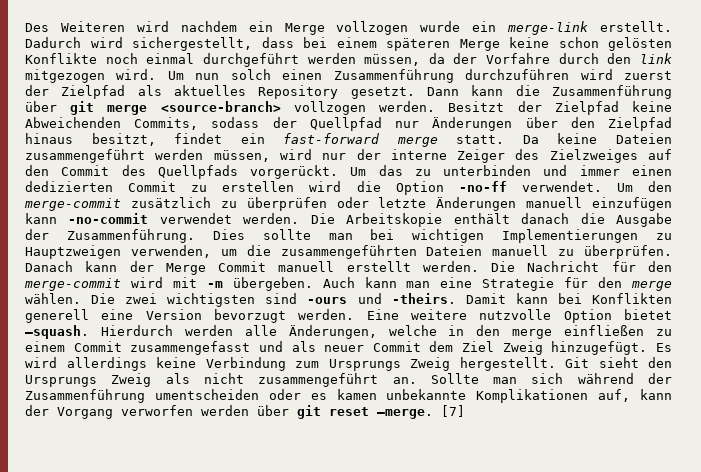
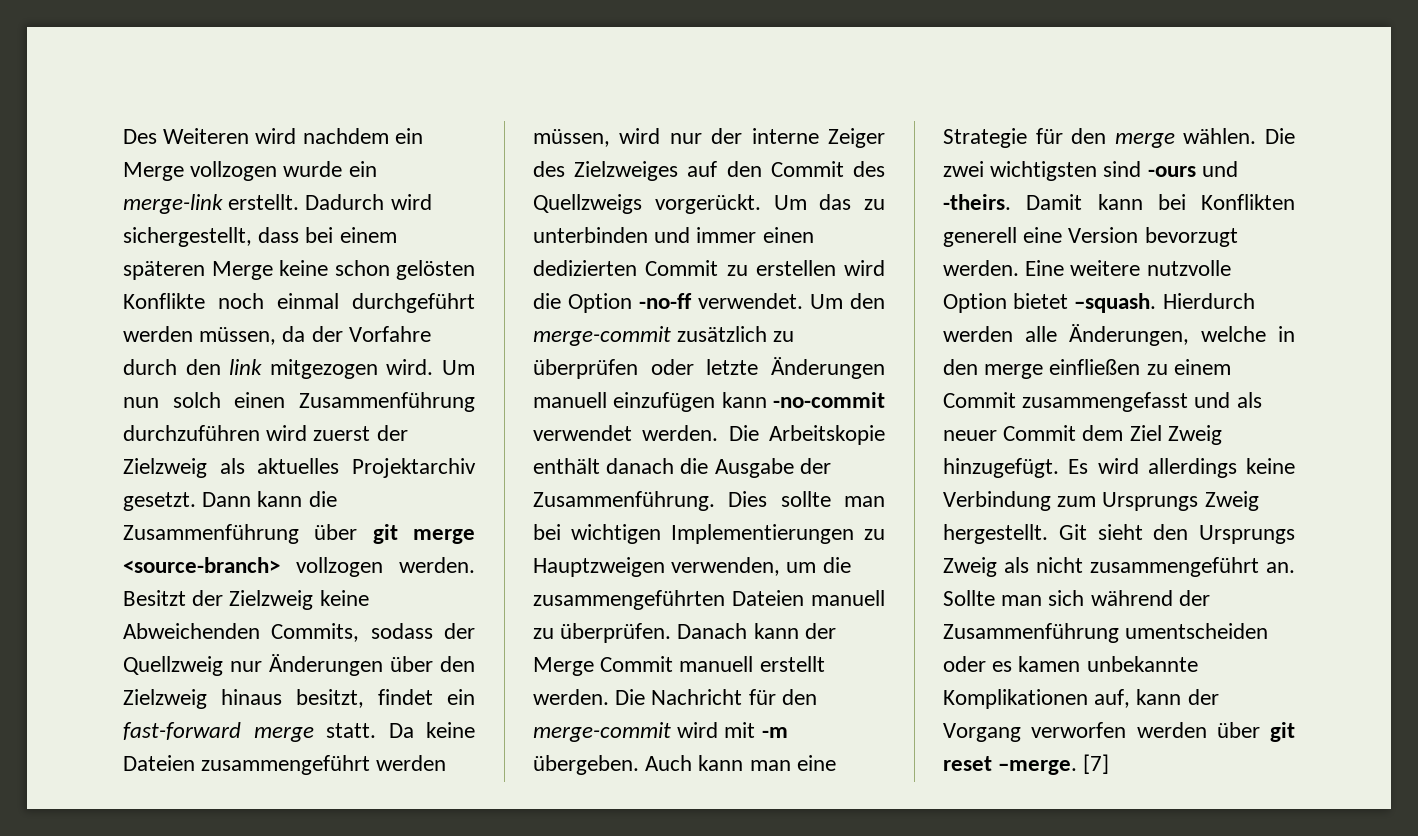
[61,85,126,99] Zielpfad -> [123,458,207,478] Zielzweig
[258,85,339,99] Repository -> [352,458,476,478] Projektarchiv
[554,101,619,115] Zielpfad -> [229,590,314,610] Zielzweig
[309,117,382,131] Quellpfad -> [123,656,223,676] Quellzweig
[608,117,672,131] Zielpfad -> [123,689,207,709] Zielzweig
[157,165,238,179] Quellpfads -> [533,194,642,214] Quellzweigs

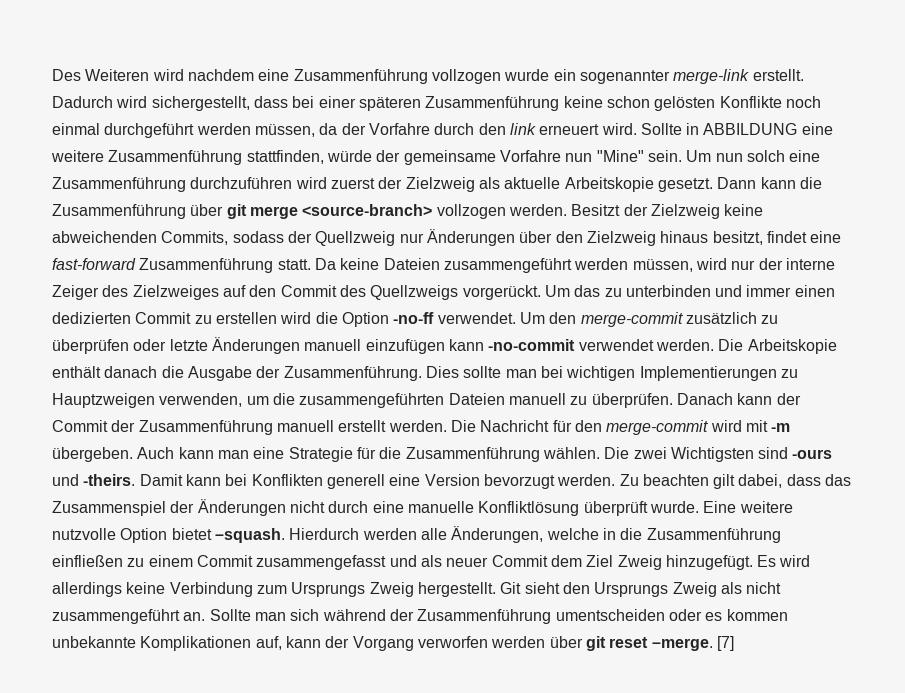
[394,128,423,144] [123,162,184,181] ein Merge -> [258,69,428,84] eine Zusammenführung
(377, 169) none -> [579,70,670,84] sogenannter
[339,227,397,243] [123,261,273,280] einem späteren Merge -> [318,96,560,111] einer späteren Zusammenführung
[269,359,434,379] mitgezogen wird. -> [539,123,833,135] [51,150,682,165] erneuert wird. Sollte in ABBILDUNG eine weitere Zusammenführung stattfinden, würde der gemeinsame Vorfahre nun "Mine" sein.
[234,392,286,408] einen -> [789,150,821,162] eine
[257,458,476,478] aktuelles Projektarchiv -> [504,177,654,192] aktuelle Arbeitskopie
[123,623,260,639] Abweichenden -> [52,231,157,243] abweichenden
[447,689,475,705] [123,722,314,742] ein fast-forward merge -> [810,231,842,243] [52,258,274,273] eine fast-forward Zusammenführung
[533,656,674,676] Merge Commit -> [52,420,273,435] Commit der Zusammenführung
[1071,128,1175,148] den merge -> [379,447,540,462] die Zusammenführung
[990,161,1098,181] wichtigsten -> [670,447,754,462] Wichtigsten
(1019, 268) none -> [619,474,852,489] [52,499,699,516] Zu beachten gilt dabei, dass das Zusammenspiel der Änderungen nicht durch eine manuelle Konfliktlösung überprüft wurde.
[943,359,1044,379] den merge -> [620,528,781,543] die Zusammenführung
[1018,656,1081,672] kamen -> [726,609,788,621] kommen

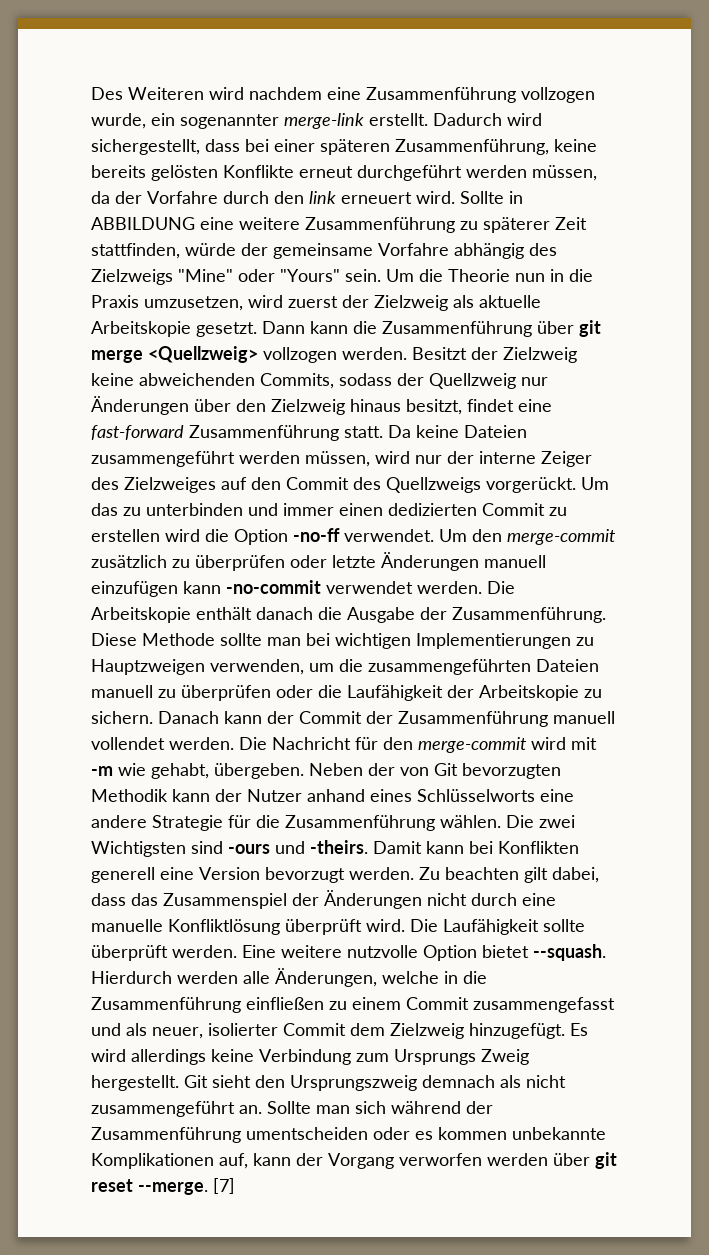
[504,69,550,81] wurde -> [91,113,146,129] wurde,
[425,96,821,111] [52,123,100,135] Zusammenführung keine schon gelösten Konflikte noch einmal -> [395,139,597,155] [91,165,353,181] Zusammenführung, keine bereits gelösten Konflikte erneut
(243, 157) none -> [460,217,587,233] zu späterer Zeit
[565,150,821,162] [52,177,293,192] nun "Mine" sein. Um nun solch eine Zusammenführung durchzuführen -> [454,243,557,259] [91,269,593,285] [91,295,243,311] abhängig des Zielzweigs "Mine" oder "Yours" sein. Um die Theorie nun in die Praxis umzusetzen,
[302,204,433,216] <source-branch> -> [148,346,258,363] <Quellzweig>
[425,366,459,378] Dies -> [91,633,215,646] Diese Methode
[591,393,673,408] überprüfen. -> [181,685,602,701] [91,711,153,724] überprüfen oder die Laufähigkeit der Arbeitskopie zu sichern.
[338,420,387,432] erstellt -> [91,737,165,750] vollendet
[52,447,285,462] übergeben. Auch kann man eine -> [118,763,561,779] [91,789,574,802] [91,815,147,828] wie gehabt, übergeben. Neben der von Git bevorzugten Methodik kann der Nutzer anhand eines Schlüsselworts eine andere
[649,501,699,513] wurde. -> [366,919,585,935] [91,945,237,961] wird. Die Laufähigkeit sollte überprüft werden.
[214,528,285,543] –squash. -> [533,944,606,961] --squash.
[446,555,662,570] neuer Commit dem Ziel Zweig -> [152,1023,464,1039] neuer, isolierter Commit dem Zielzweig
[594,582,717,597] Ursprungs Zweig -> [290,1075,495,1091] Ursprungszweig demnach
[651,638,713,651] –merge. -> [138,1182,208,1195] --merge.

